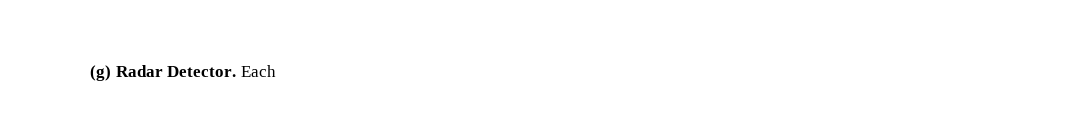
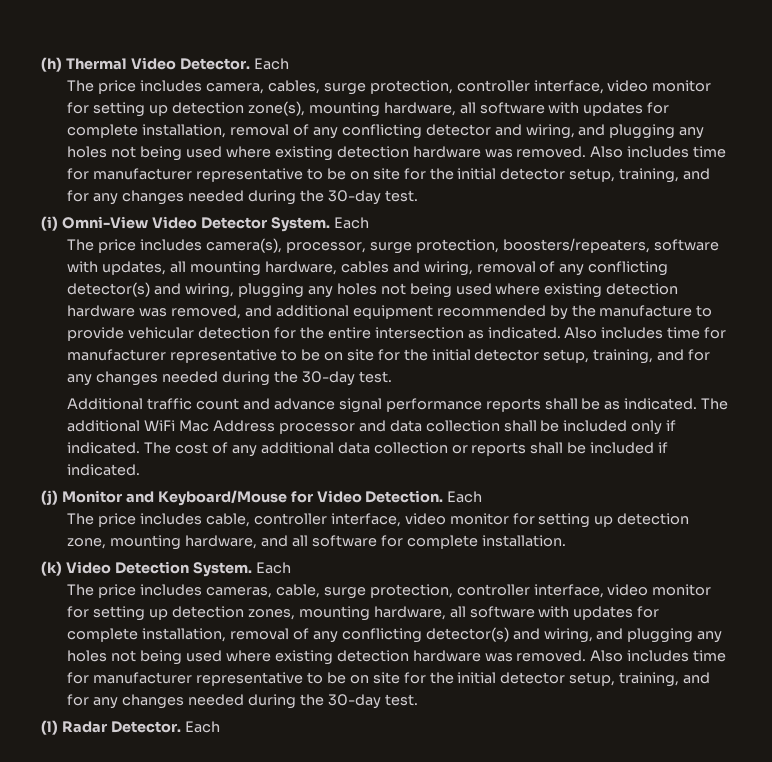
[90,65,111,81] (g) -> [41,57,289,72] [67,80,712,95] [67,101,670,117] [67,124,705,139] [67,146,727,161] [67,168,711,183] [67,190,418,205] [41,216,369,232] [67,238,719,254] [67,261,669,276] [67,282,679,298] [67,305,713,320] [67,327,727,341] [67,349,711,364] [67,371,392,386] [67,398,729,413] [67,420,677,435] [67,442,669,457] [67,464,141,476] [41,490,483,506] [67,513,690,528] [67,535,566,550] [41,561,291,577] [67,584,712,599] [67,606,660,621] [67,627,723,643] [67,650,727,665] [67,672,711,687] [67,694,418,709] [41,720,58,735] (h) Thermal Video Detector. Each // The price includes camera, cables, surge protection, controller interface, video monitor for setting up detection zone(s), mounting hardware, all software with updates for complete installation, removal of any conflicting detector and wiring, and plugging any holes not being used where existing detection hardware was removed. Also includes time for manufacturer representative to be on site for the initial detector setup, training, and for any changes needed during the 30-day test. // (i) Omni-View Video Detector System. Each // The price includes camera(s), processor, surge protection, boosters/repeaters, software with updates, all mounting hardware, cables and wiring, removal of any conflicting detector(s) and wiring, plugging any holes not being used where existing detection hardware was removed, and additional equipment recommended by the manufacture to provide vehicular detection for the entire intersection as indicated. Also includes time for manufacturer representative to be on site for the initial detector setup, training, and for any changes needed during the 30-day test. // Additional traffic count and advance signal performance reports shall be as indicated. The additional WiFi Mac Address processor and data collection shall be included only if indicated. The cost of any additional data collection or reports shall be included if indicated. // (j) Monitor and Keyboard/Mouse for Video Detection. Each // The price includes cable, controller interface, video monitor for setting up detection zone, mounting hardware, and all software for complete installation. // (k) Video Detection System. Each // The price includes cameras, cable, surge protection, controller interface, video monitor for setting up detection zones, mounting hardware, all software with updates for complete installation, removal of any conflicting detector(s) and wiring, and plugging any holes not being used where existing detection hardware was removed. Also includes time for manufacturer representative to be on site for the initial detector setup, training, and for any changes needed during the 30-day test. // (l)

